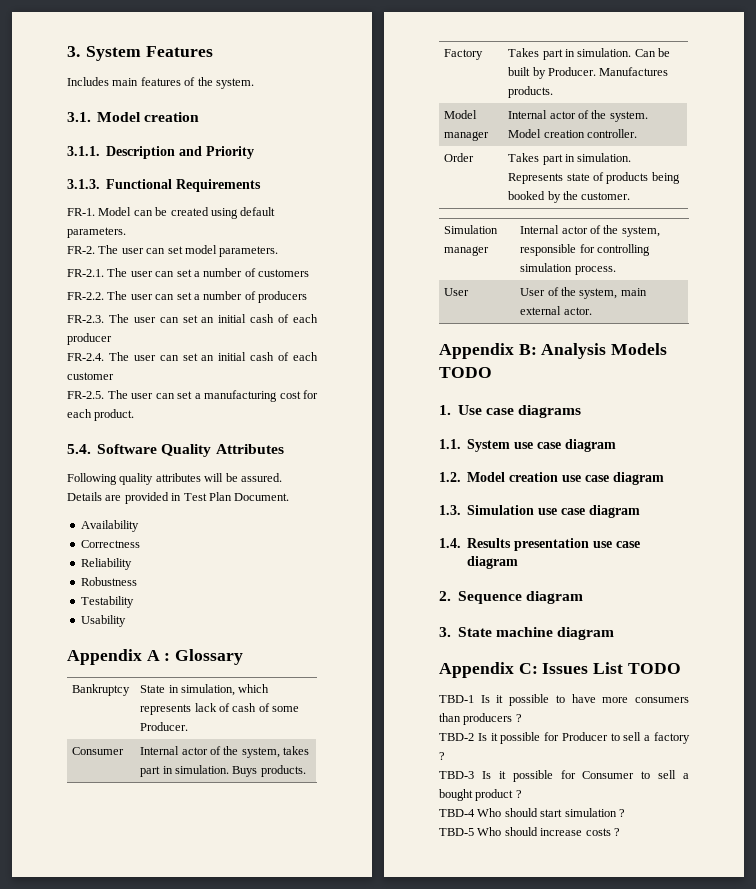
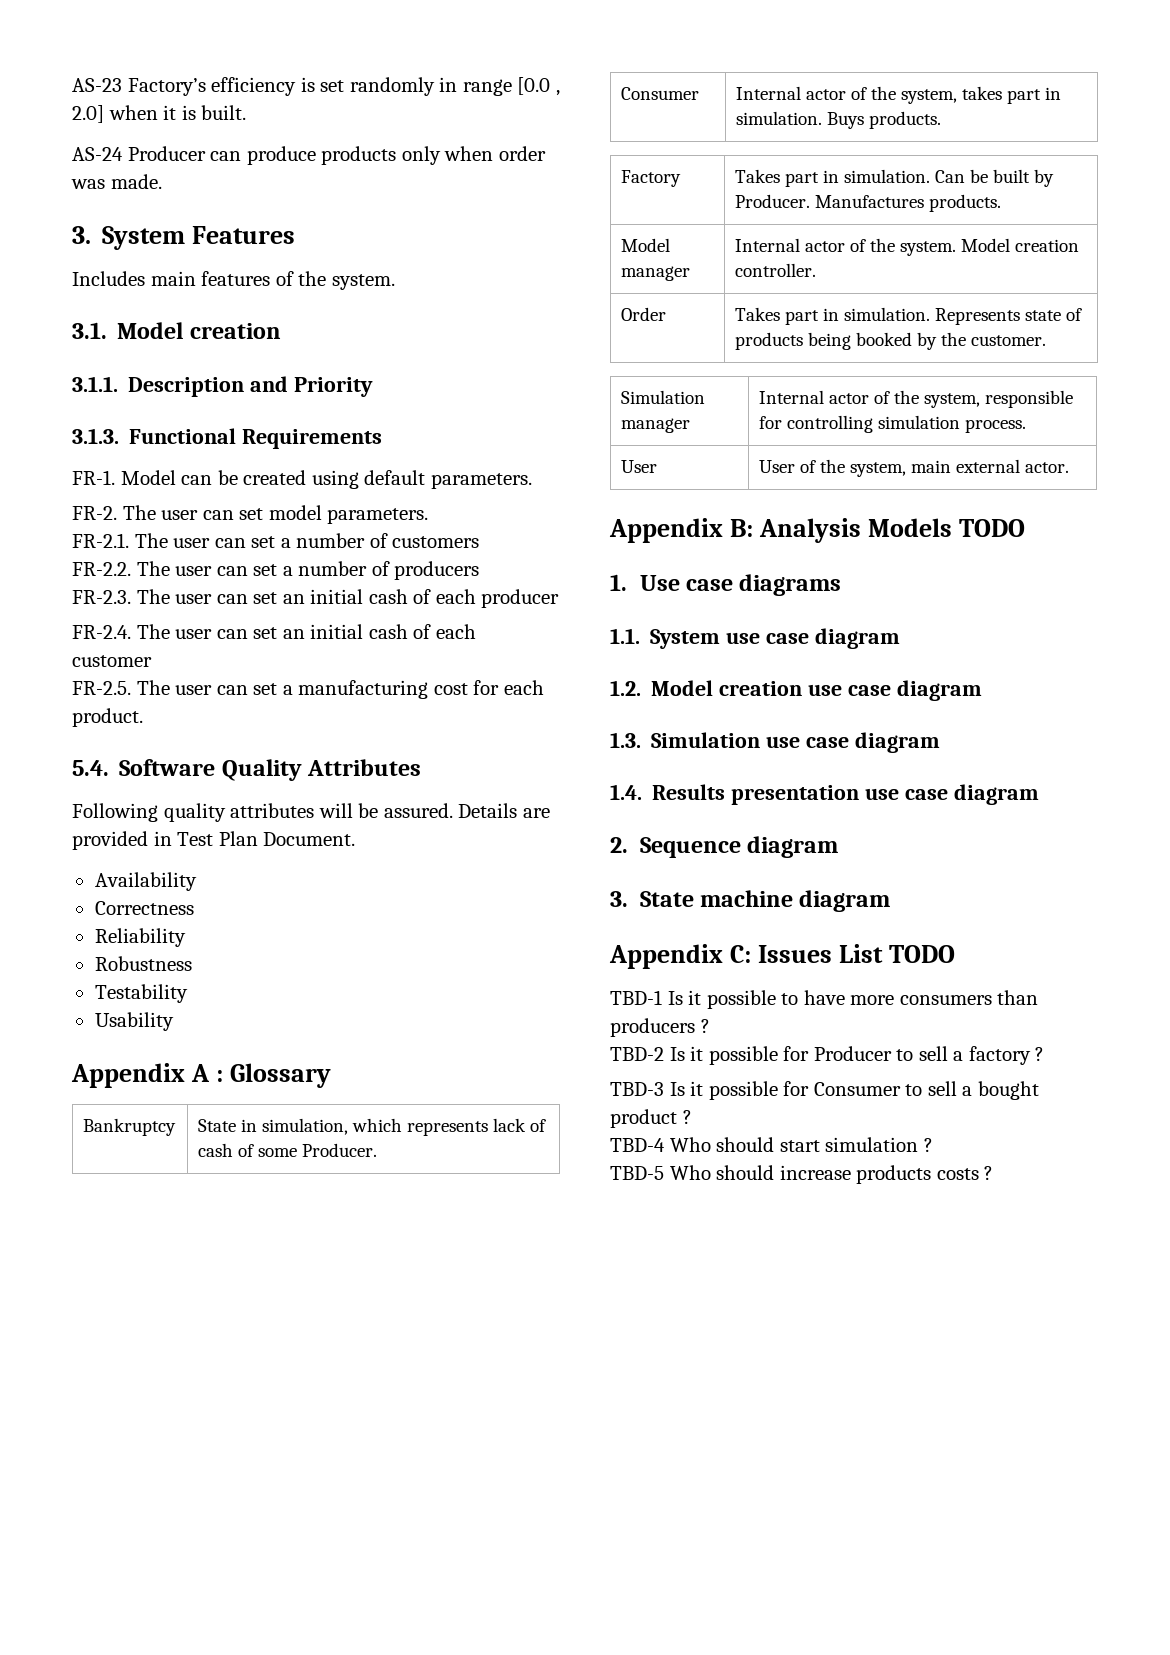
(67, 51) none -> [72,77,560,96] [72,105,247,123] [72,146,546,165] [71,174,162,189] AS-23 Factory’s efficiency is set randomly in range [0.0 , 2.0] when it is built. // AS-24 Producer can produce products only when order was made. //
(583, 832) none -> [856,1165,932,1184] products

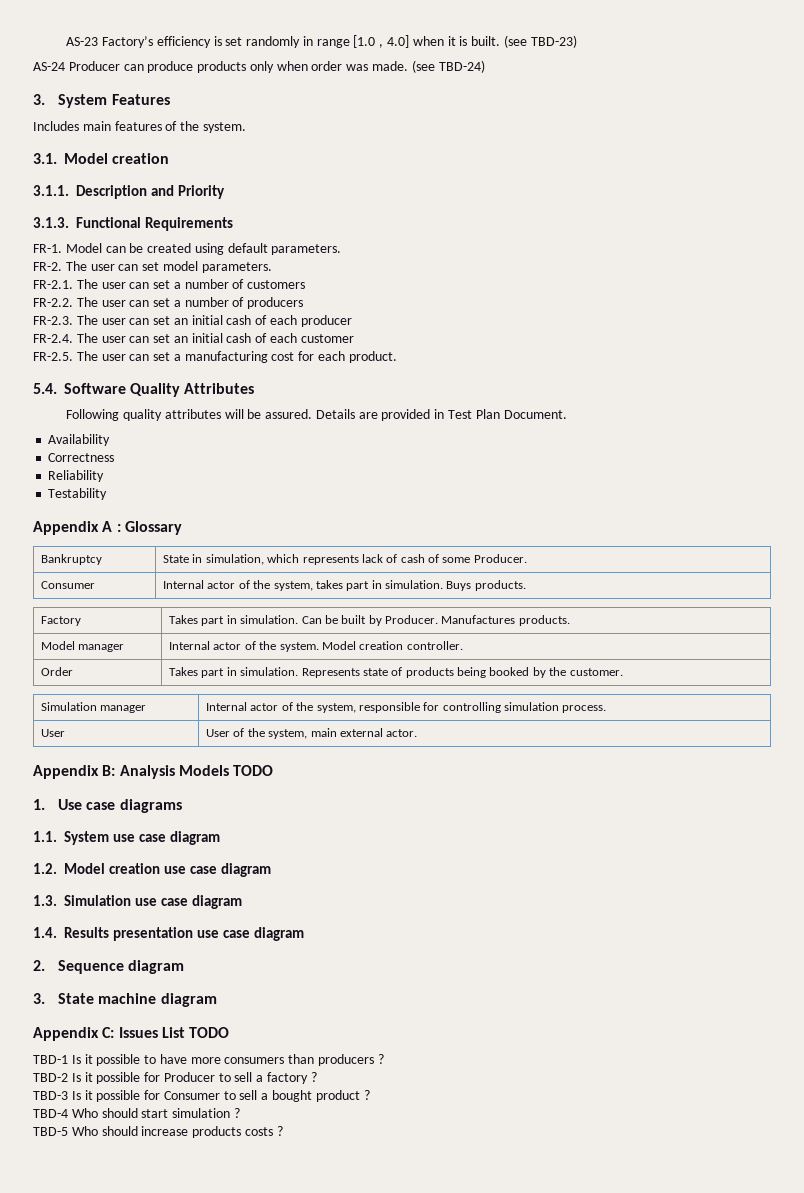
[517,77,560,96] [72,105,104,123] [0.0 , 2.0] -> [353,35,409,48] [1.0 , 4.0]
(247, 112) none -> [503,35,577,48] (see TBD-23)
(162, 181) none -> [411,60,485,73] (see TBD-24)
[94,956,192,971] // Robustness -> (105, 476) none
[94,1012,174,1031] // Usability -> (108, 494) none

